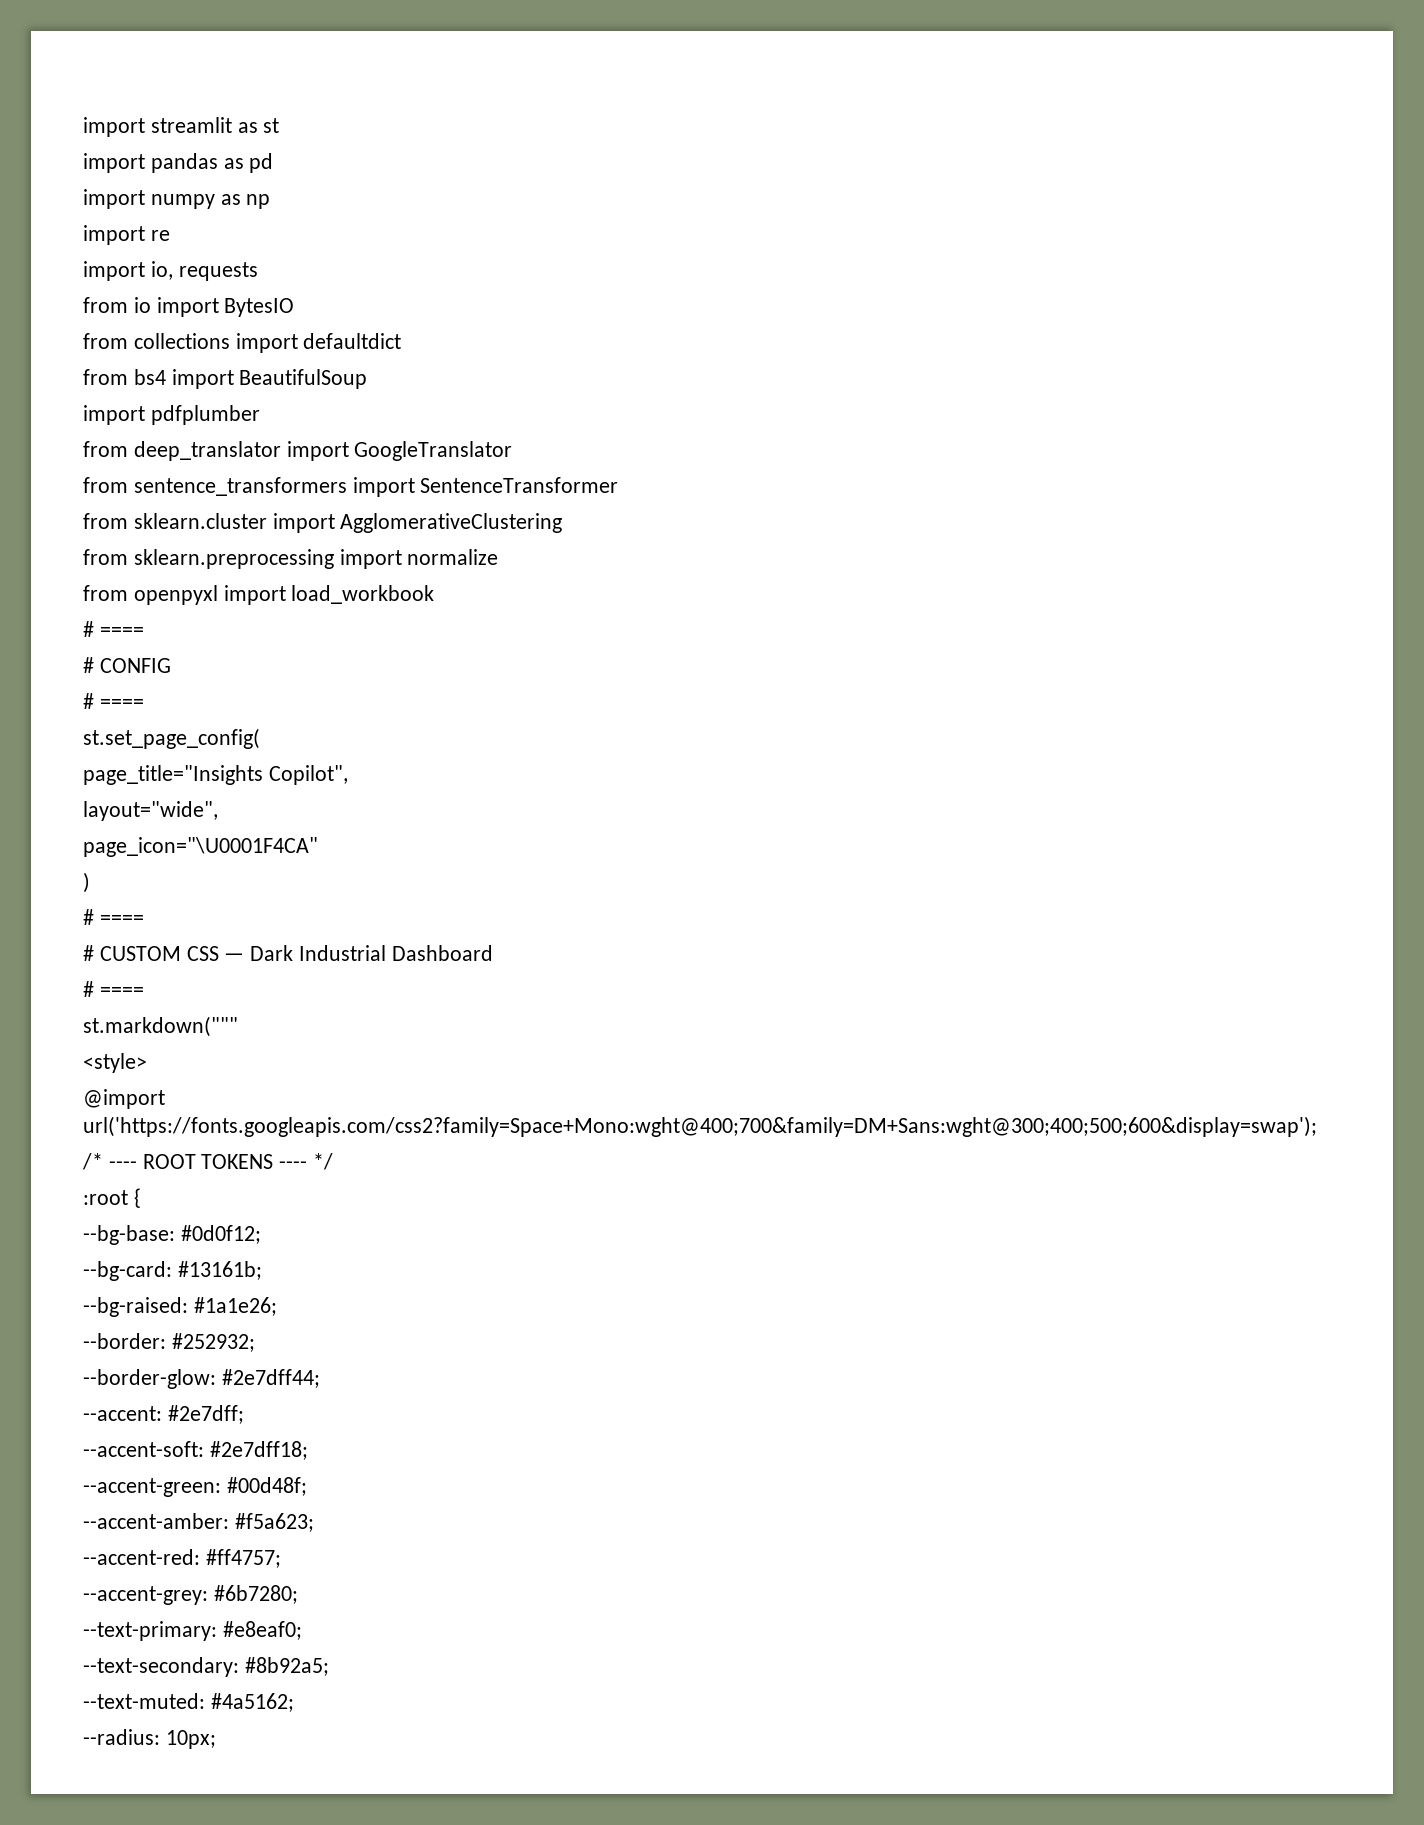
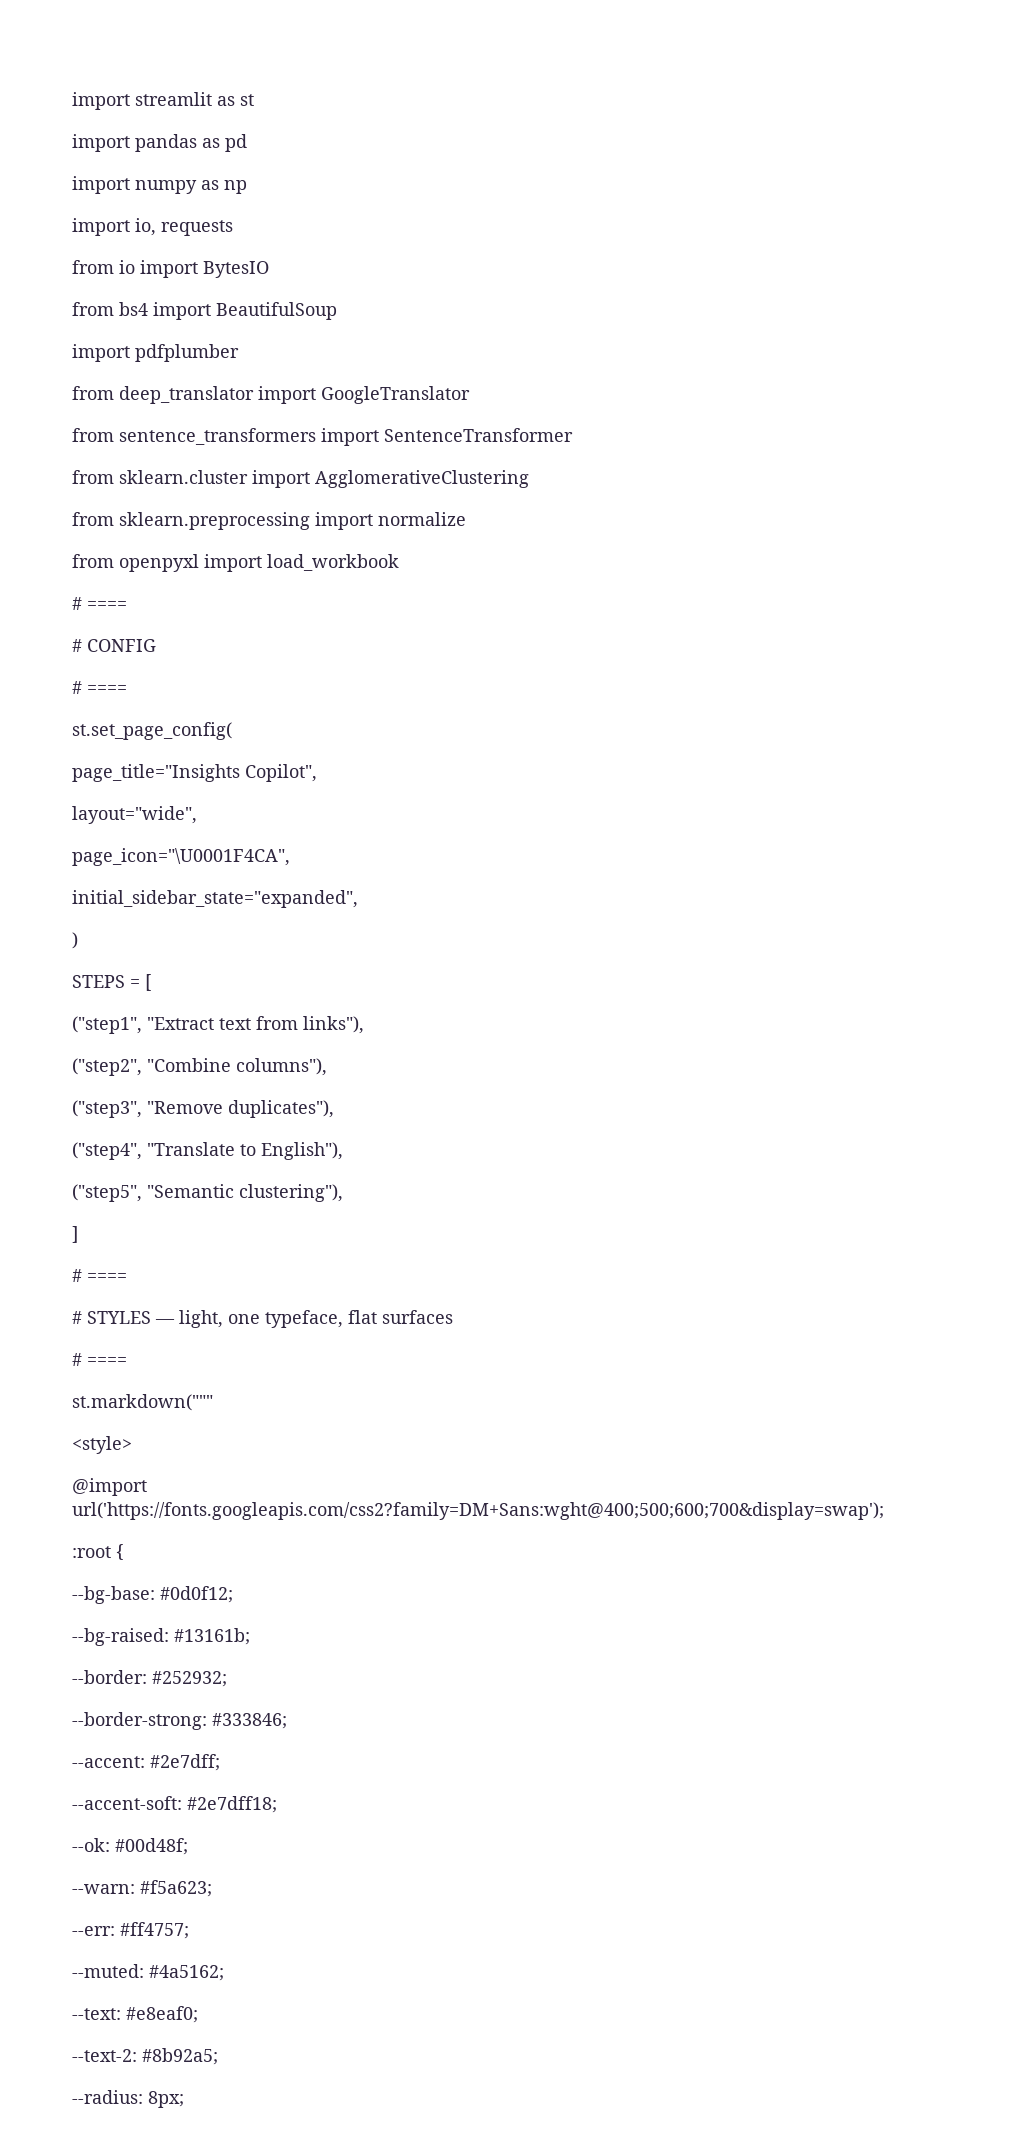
[83,225,170,245] // import re -> (247, 187) none
[83,333,402,353] // from collections import defaultdict -> (269, 269) none
[83,837,318,857] page_icon="\U0001F4CA" -> [72,848,290,866] [72,890,358,908] page_icon="\U0001F4CA", // initial_sidebar_state="expanded",
[83,909,144,925] [83,945,493,961] # ==== // # CUSTOM CSS — Dark Industrial Dashboard -> [72,974,151,991] [72,1016,364,1034] [72,1058,327,1076] [72,1100,334,1118] [72,1142,343,1160] [72,1184,343,1202] [72,1226,78,1243] [72,1269,127,1282] [72,1310,453,1328] STEPS = [ // ("step1", "Extract text from links"), // ("step2", "Combine columns"), // ("step3", "Remove duplicates"), // ("step4", "Translate to English"), // ("step5", "Semantic clustering"), // ] // # ==== // # STYLES — light, one typeface, flat surfaces
[83,1116,1317,1137] [82,1153,334,1170] url('https://fonts.googleapis.com/css2?family=Space+Mono:wght@400;700&family=DM+Sans:wght@300;400;500;600&display=swap'); // /* ---- ROOT TOKENS ---- */ -> [72,1502,884,1520] url('https://fonts.googleapis.com/css2?family=DM+Sans:wght@400;500;600;700&display=swap');
[83,1261,172,1281] --bg-card: -> [72,1628,169,1646] --bg-raised:
[83,1297,277,1317] // --bg-raised: #1a1e26; -> (250, 1636) none
[83,1369,320,1389] --border-glow: #2e7dff44; -> [72,1712,287,1730] --border-strong: #333846;
[83,1478,221,1497] --accent-green: -> [72,1838,110,1852] --ok:
[83,1513,229,1529] --accent-amber: -> [72,1884,135,1894] --warn:
[83,1549,200,1565] --accent-red: -> [72,1926,115,1936] --err:
[83,1585,298,1605] [83,1621,217,1641] --accent-grey: #6b7280; // --text-primary: -> [72,1964,224,1981] [72,2008,121,2020] --muted: #4a5162; // --text:
[83,1657,239,1677] --text-secondary: -> [72,2049,137,2062] --text-2:
[83,1693,294,1712] // --text-muted: #4a5162; -> (218, 2056) none
[165,1730,216,1749] 10px; -> [148,2091,184,2108] 8px;

